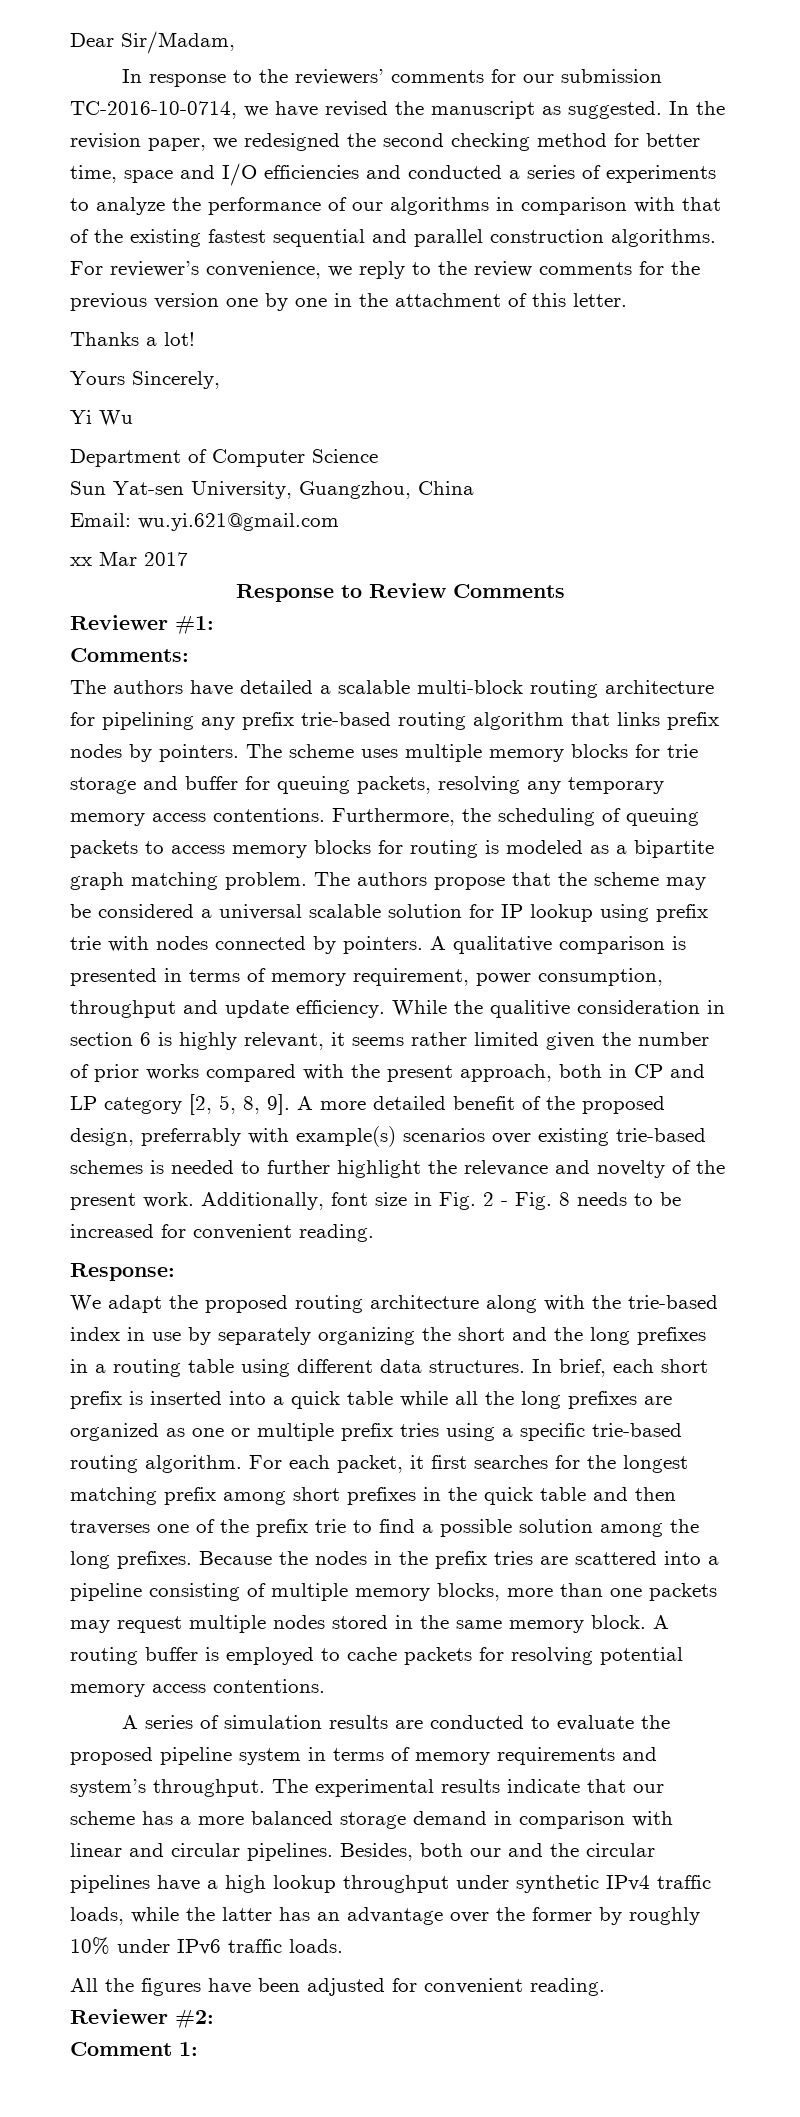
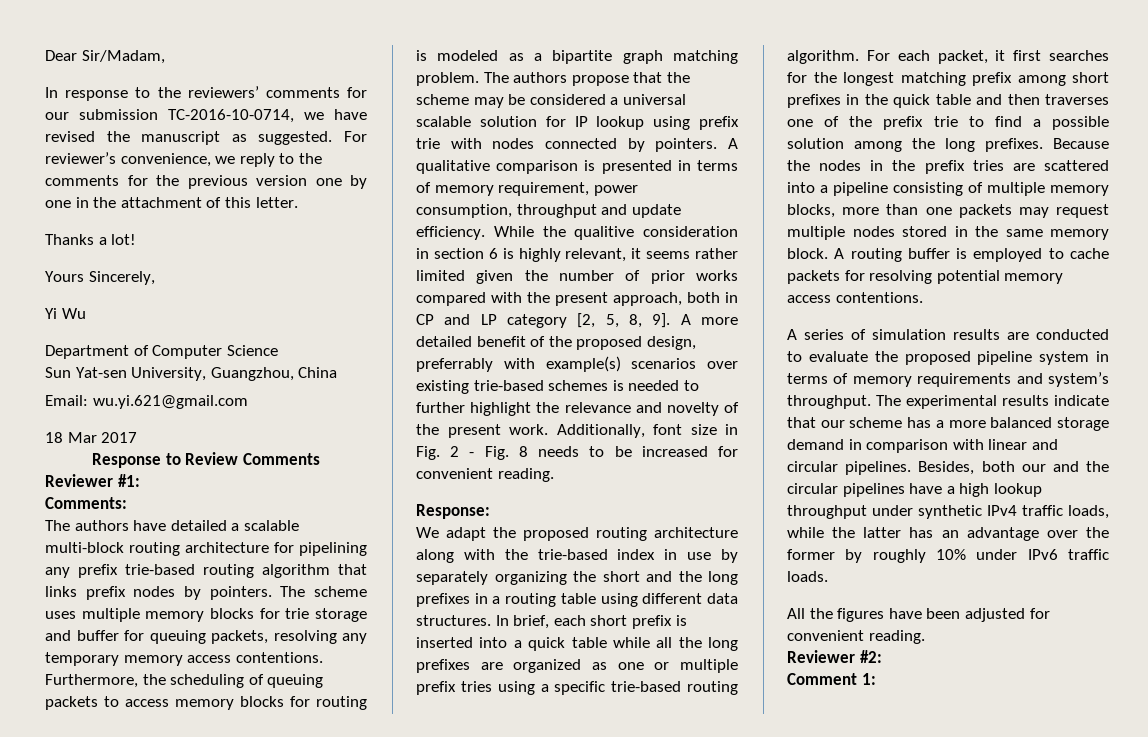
[669,101,725,115] [70,133,700,151] [70,163,716,186] [70,197,721,215] [70,229,716,247] In the revision paper, we redesigned the second checking method for better time, space and I/O efficiencies and conducted a series of experiments to analyze the performance of our algorithms in comparison with that of the existing fastest sequential and parallel construction algorithms. -> (333, 138) none
[474,261,532,277] review -> (322, 158) none
[70,557,92,566] xx -> [45,432,63,443] 18

